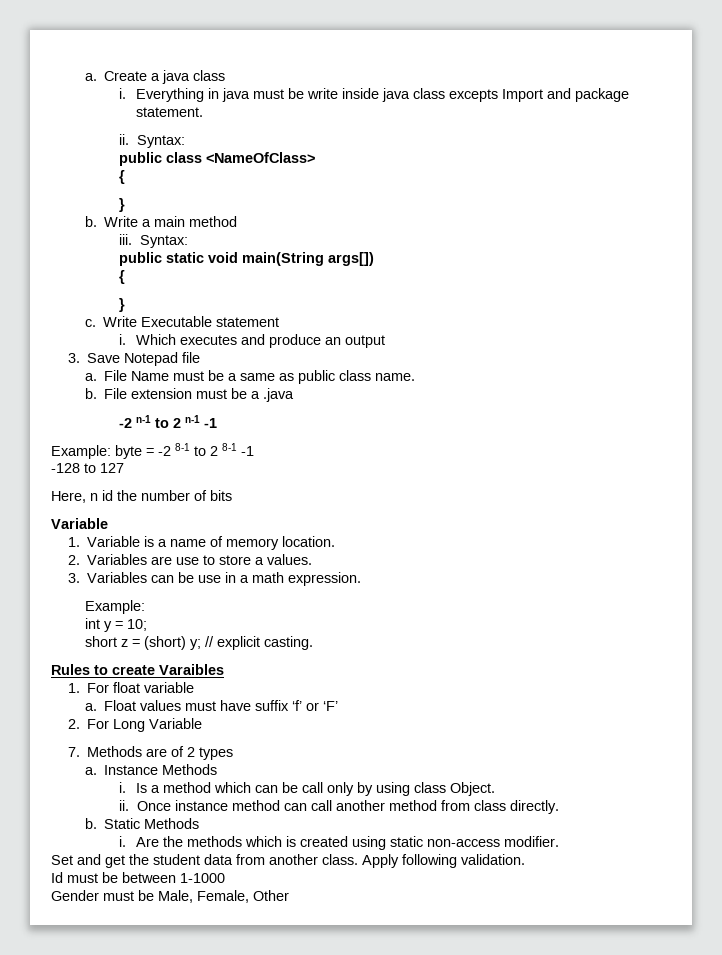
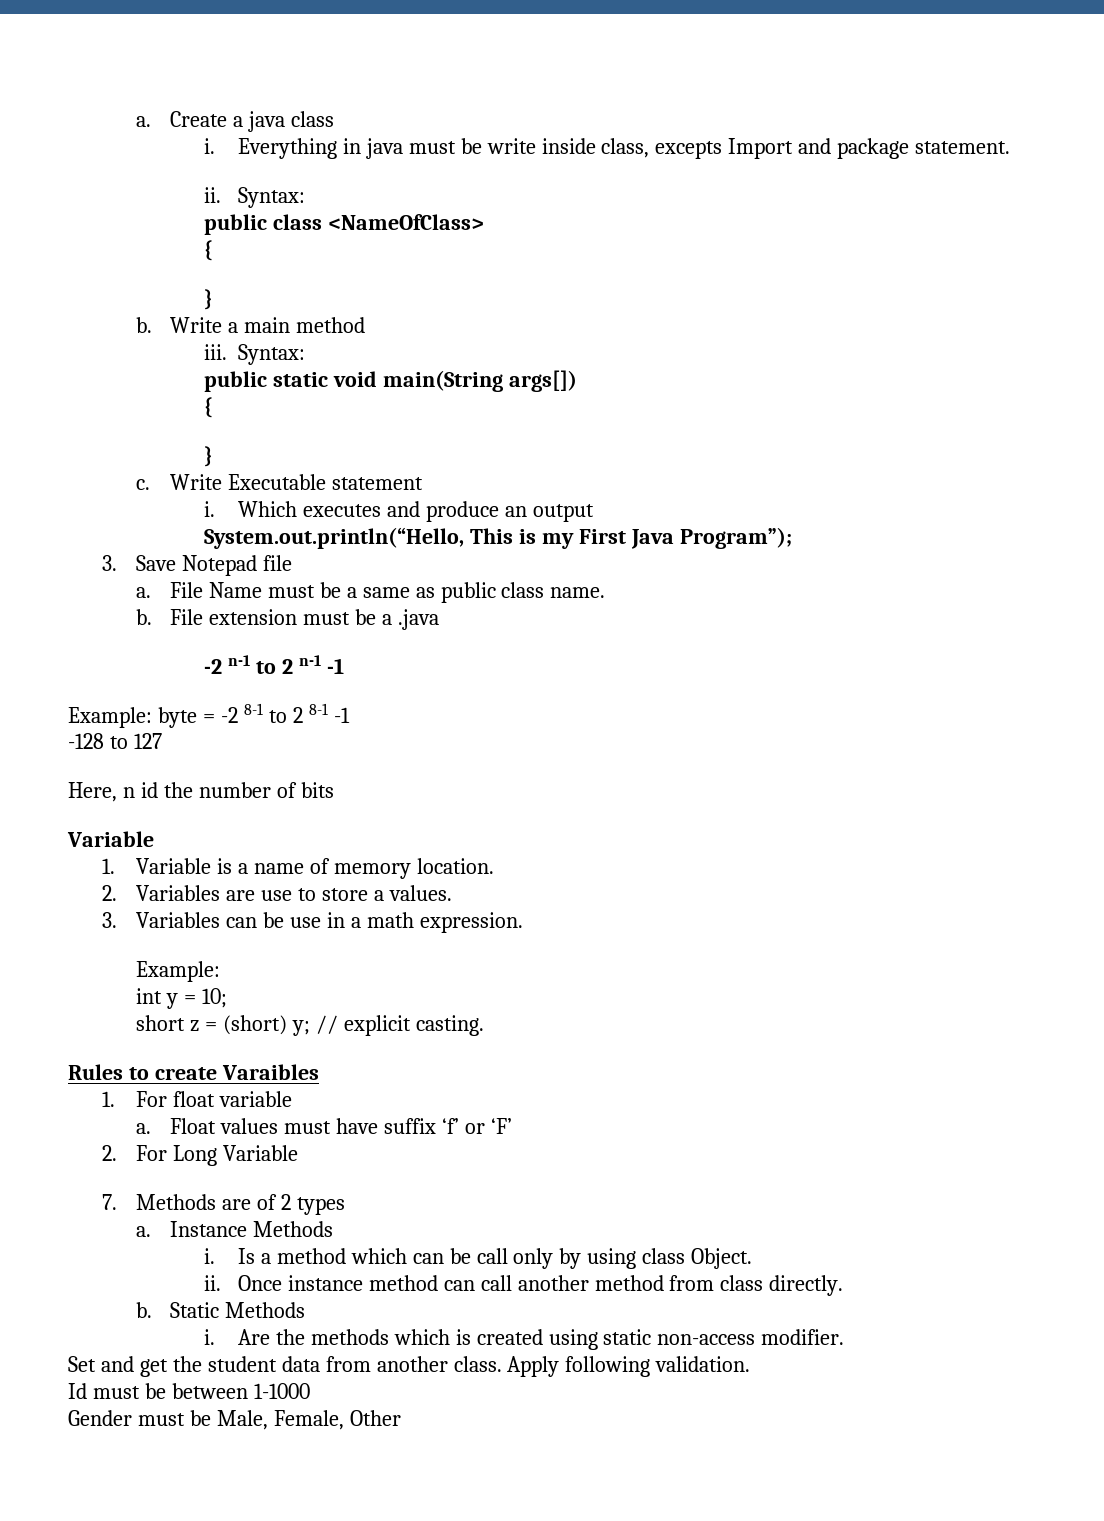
[382,88,446,102] java class -> [601,138,650,158] class,
(386, 341) none -> [203,527,792,549] // System.out.println(“Hello, This is my First Java Program”);

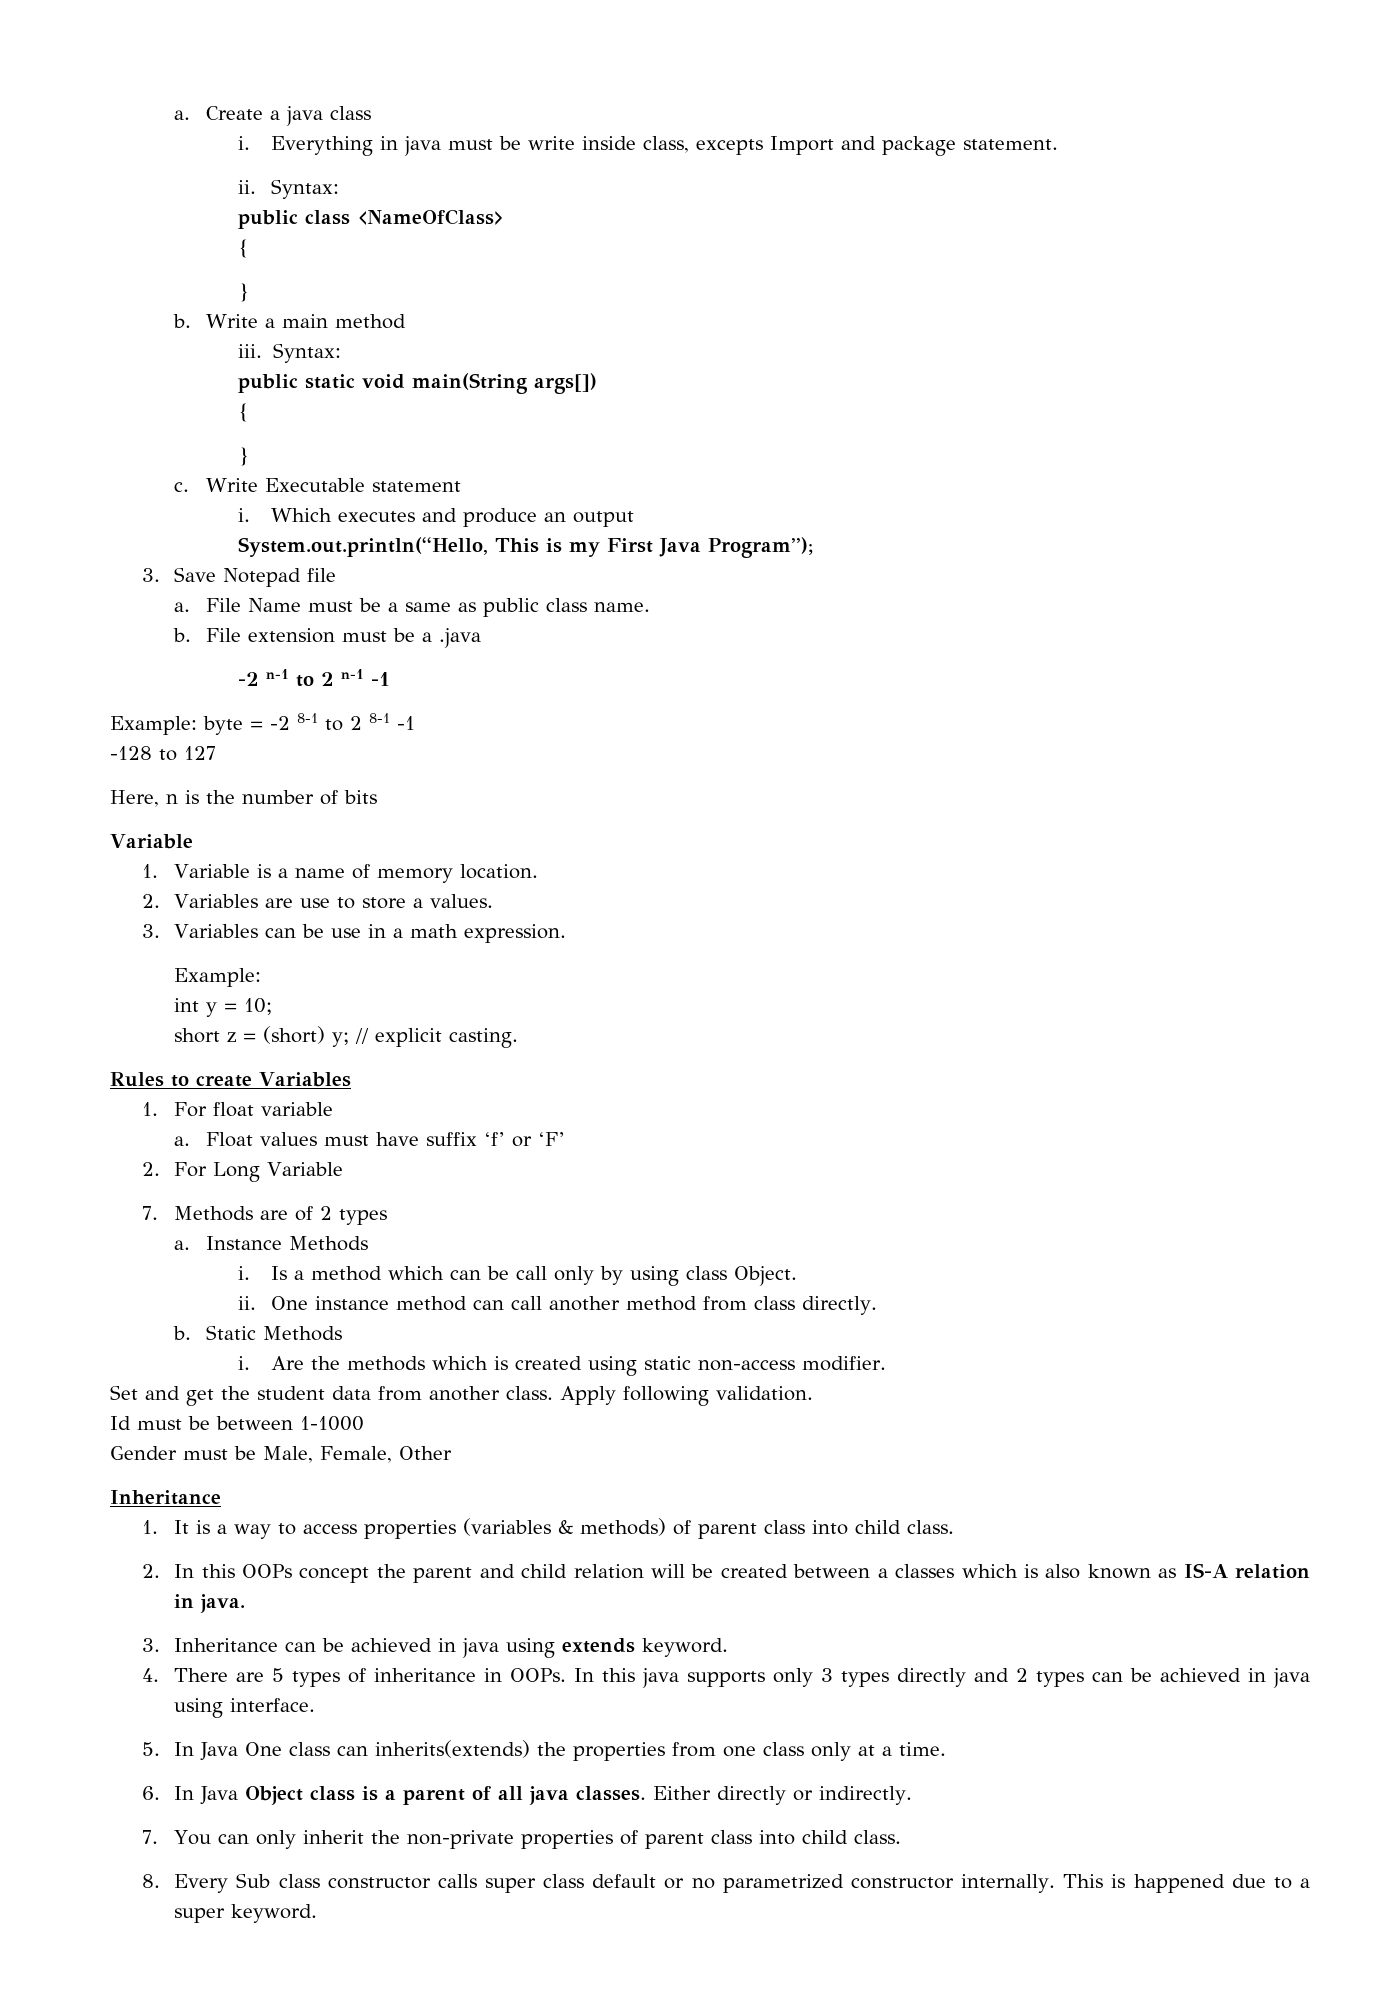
[140,782,158,798] id -> [185,790,199,804] is
[221,1064,319,1080] Varaibles -> [259,1072,351,1087] Variables
[237,1275,282,1291] Once -> [270,1296,308,1310] One
(401, 1418) none -> [110,1490,221,1505] [142,1518,955,1539] [142,1563,1310,1583] [174,1594,246,1613] [142,1638,729,1658] [142,1668,1311,1688] [174,1698,316,1718] [142,1740,947,1761] [142,1786,913,1805] [142,1830,902,1849] [142,1873,1310,1893] [174,1904,318,1923] // Inheritance // 1. It is a way to access properties (variables & methods) of parent class into child class. // 2. In this OOPs concept the parent and child relation will be created between a classes which is also known as IS-A relation in java. // 3. Inheritance can be achieved in java using extends keyword. // 4. There are 5 types of inheritance in OOPs. In this java supports only 3 types directly and 2 types can be achieved in java using interface. // 5. In Java One class can inherits(extends) the properties from one class only at a time. // 6. In Java Object class is a parent of all java classes. Either directly or indirectly. // 7. You can only inherit the non-private properties of parent class into child class. // 8. Every Sub class constructor calls super class default or no parametrized constructor internally. This is happened due to a super keyword.

